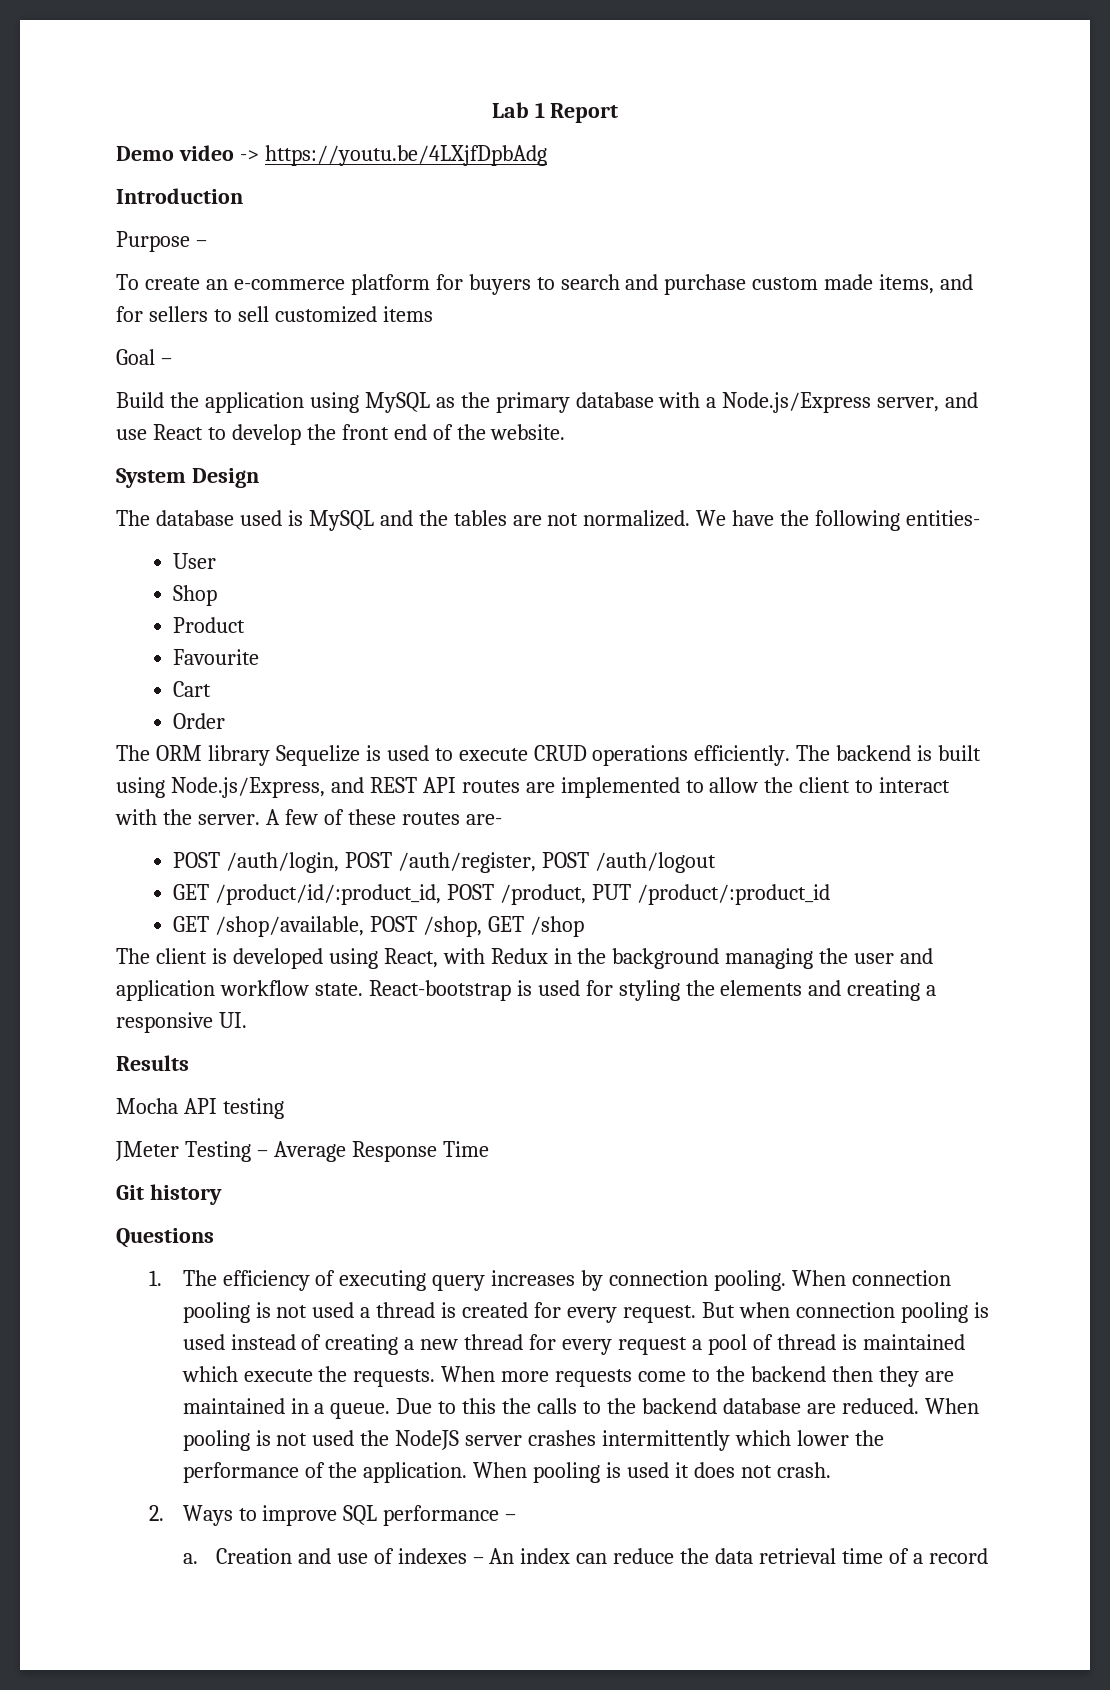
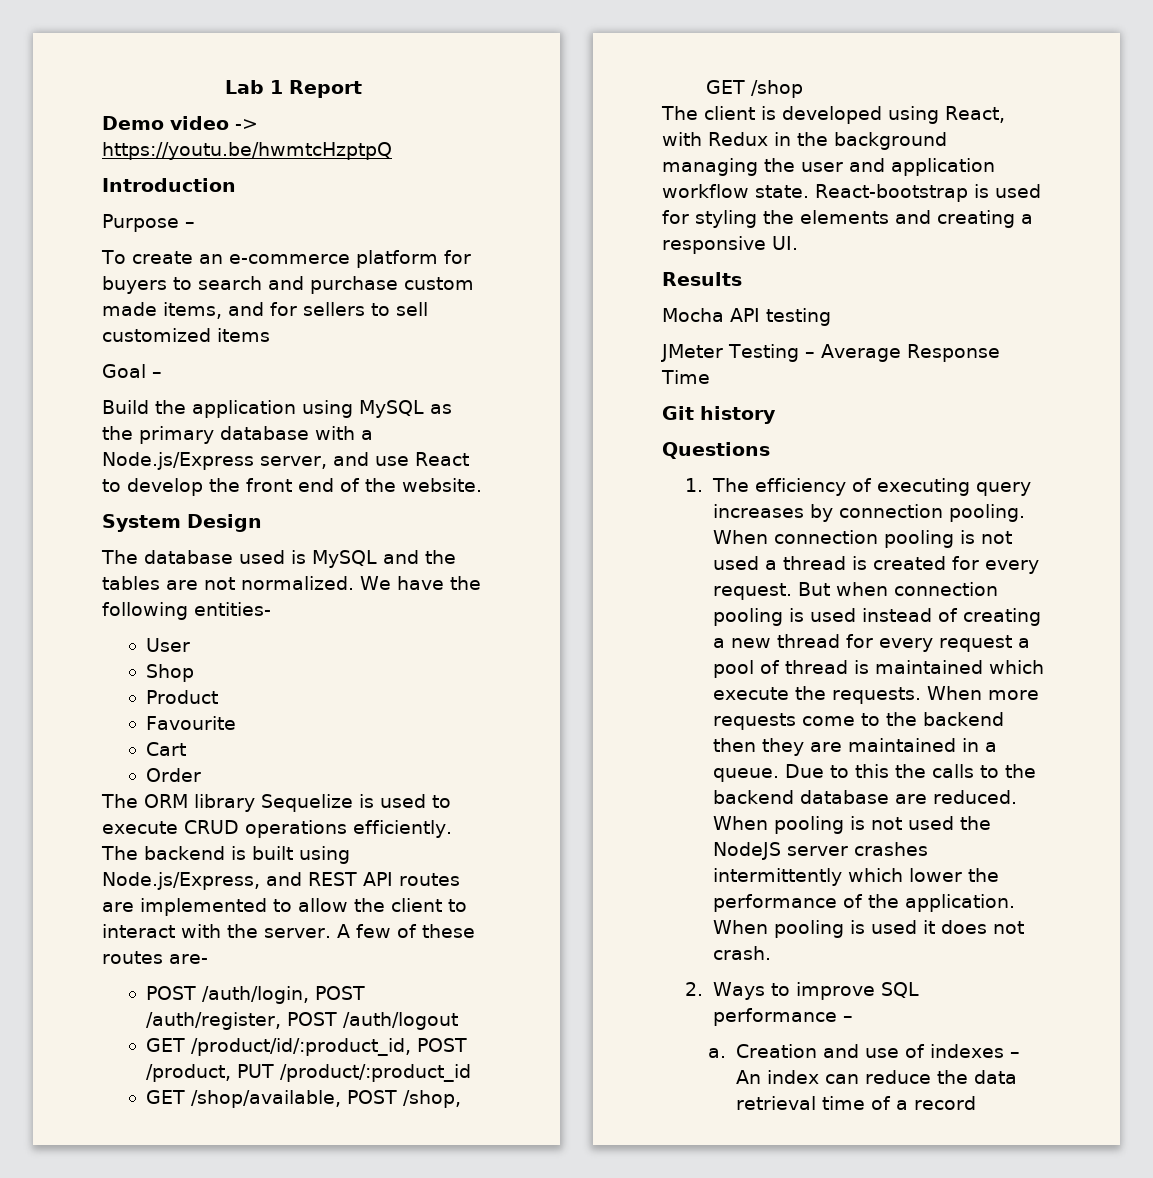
[264,145,547,166] https://youtu.be/4LXjfDpbAdg -> [102,142,392,160] https://youtu.be/hwmtcHzptpQ

